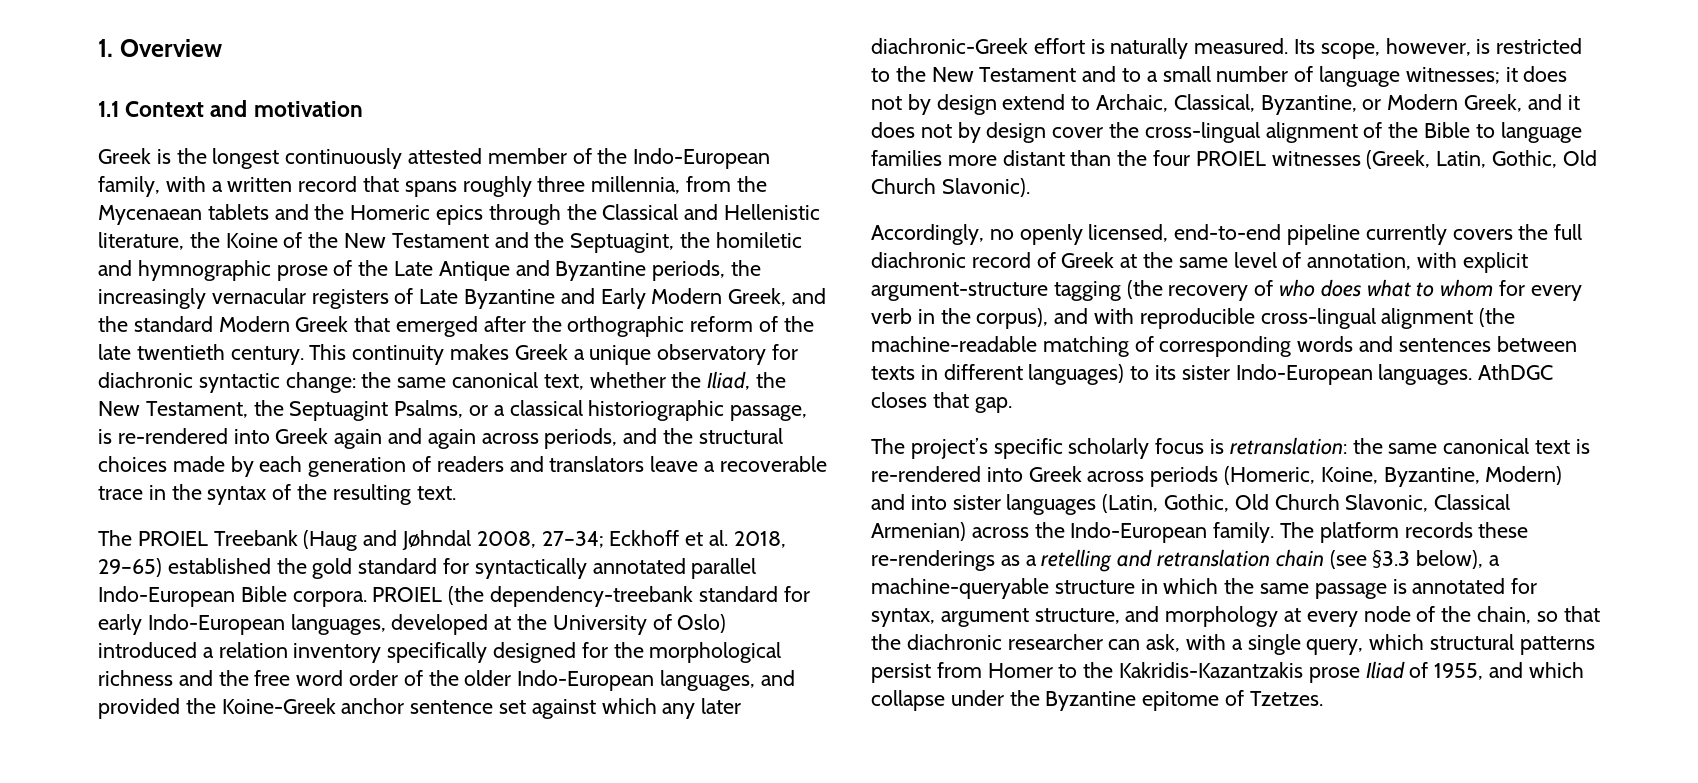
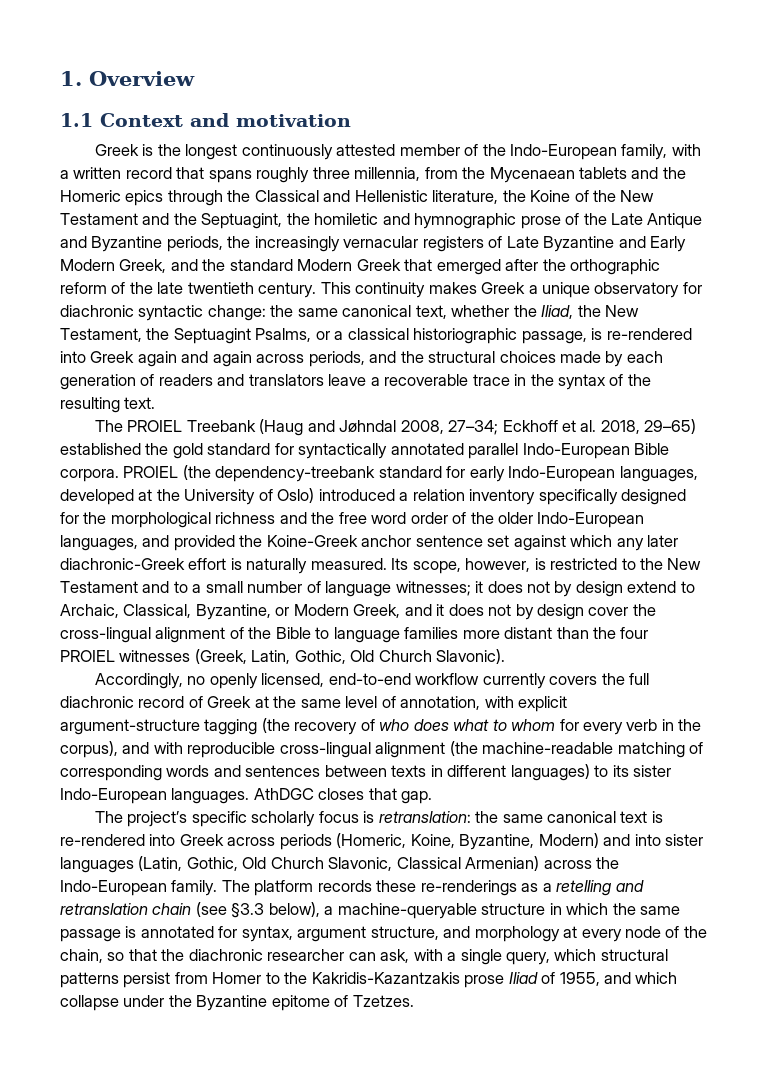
[1287,224,1361,245] pipeline -> [415,673,480,685] workflow

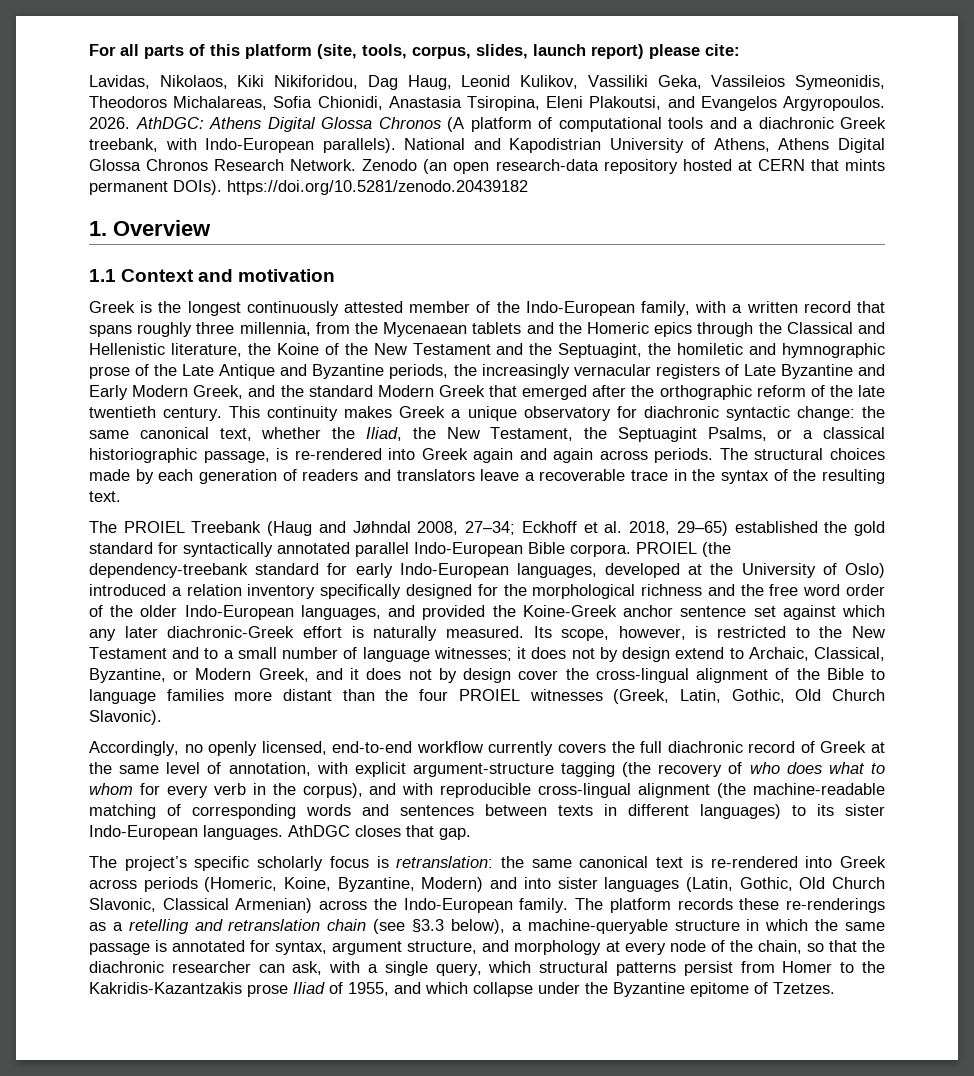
(60, 78) none -> [89,44,740,59] [89,75,886,90] [89,96,885,111] [89,117,886,132] [89,138,885,153] [89,159,886,174] [89,180,528,195] For all parts of this platform (site, tools, corpus, slides, launch report) please cite: // Lavidas, Nikolaos, Kiki Nikiforidou, Dag Haug, Leonid Kulikov, Vassiliki Geka, Vassileios Symeonidis, Theodoros Michalareas, Sofia Chionidi, Anastasia Tsiropina, Eleni Plakoutsi, and Evangelos Argyropoulos. 2026. AthDGC: Athens Digital Glossa Chronos (A platform of computational tools and a diachronic Greek treebank, with Indo-European parallels). National and Kapodistrian University of Athens, Athens Digital Glossa Chronos Research Network. Zenodo (an open research-data repository hosted at CERN that mints permanent DOIs). https://doi.org/10.5281/zenodo.20439182 //
[308,351,424,367] periods, and the -> [654,448,748,463] periods. The

